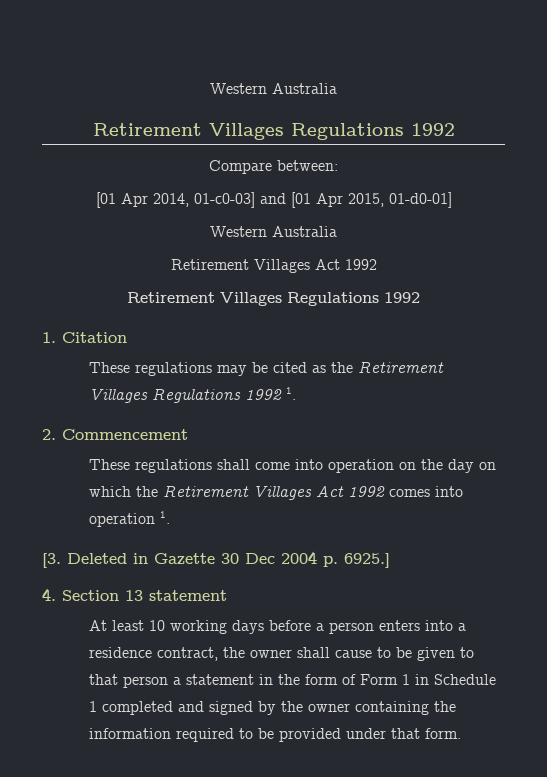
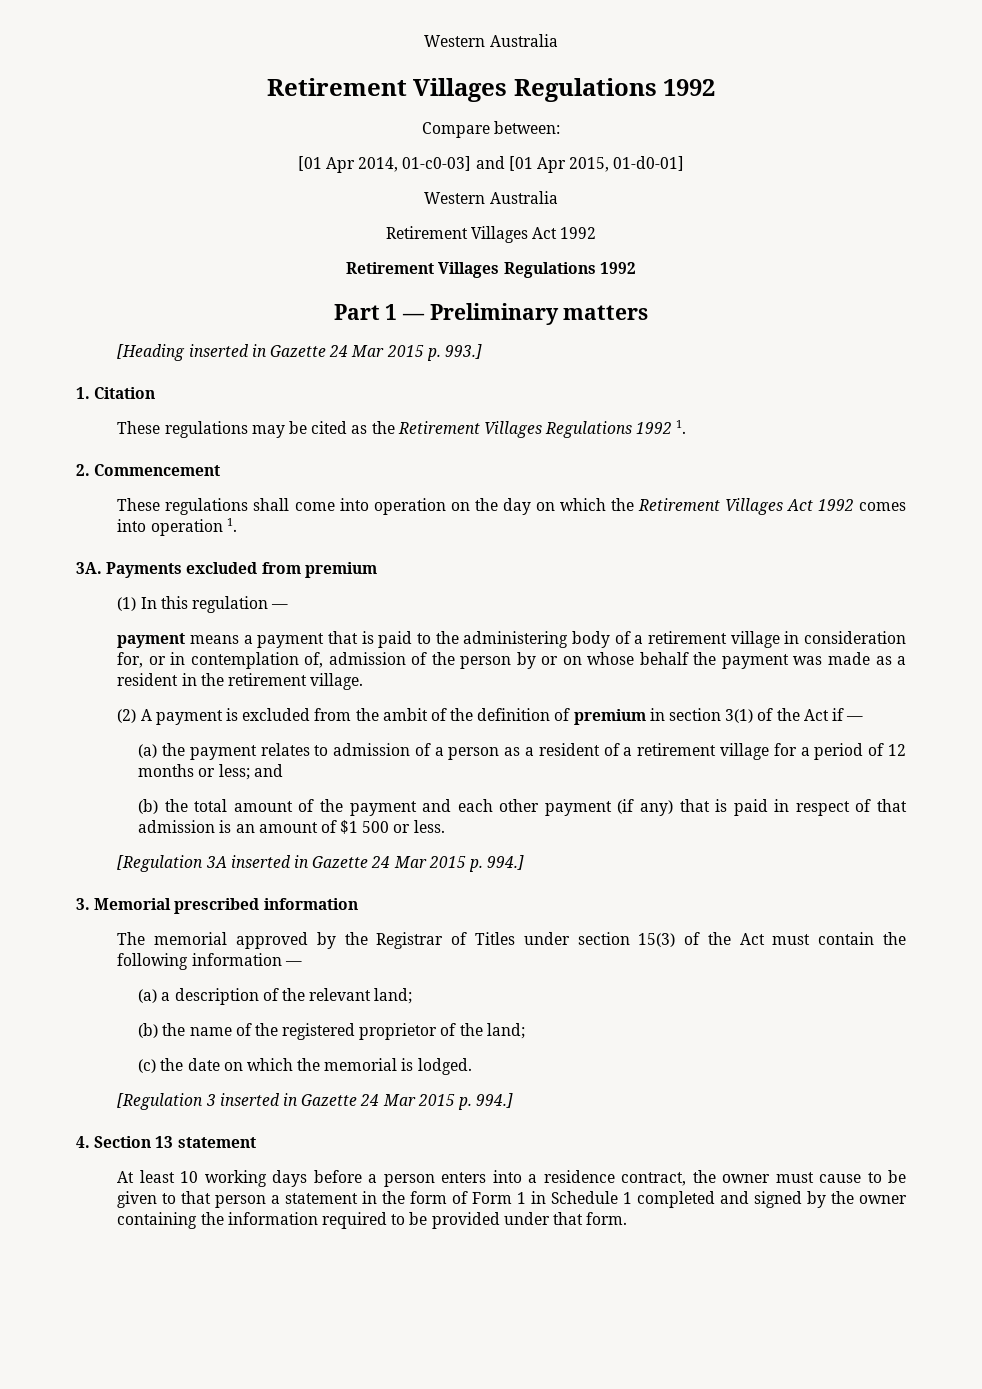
(420, 297) none -> [333,303,649,325] [117,344,482,361] // Part 1 — Preliminary matters // [Heading inserted in Gazette 24 Mar 2015 p. 993.]
[42,551,390,568] [3. Deleted in Gazette 30 Dec 2004 p. 6925.] -> [76,562,377,578] [117,596,289,613] [117,631,906,648] [117,652,907,669] [117,673,364,690] [117,708,864,725] [138,743,907,760] [138,764,283,780] [138,799,907,816] [138,820,445,834] [117,855,525,872] [76,898,358,914] [117,932,906,949] [117,953,302,970] [138,988,413,1005] [138,1023,525,1040] [138,1058,472,1075] [117,1093,514,1110] 3A. Payments excluded from premium // (1) In this regulation — // payment means a payment that is paid to the administering body of a retirement village in consideration for, or in contemplation of, admission of the person by or on whose behalf the payment was made as a resident in the retirement village. // (2) A payment is excluded from the ambit of the definition of premium in section 3(1) of the Act if — // (a) the payment relates to admission of a person as a resident of a retirement village for a period of 12 months or less; and // (b) the total amount of the payment and each other payment (if any) that is paid in respect of that admission is an amount of $1 500 or less. // [Regulation 3A inserted in Gazette 24 Mar 2015 p. 994.] // 3. Memorial prescribed information // The memorial approved by the Registrar of Titles under section 15(3) of the Act must contain the following information — // (a) a description of the relevant land; // (b) the name of the registered proprietor of the land; // (c) the date on which the memorial is lodged. // [Regulation 3 inserted in Gazette 24 Mar 2015 p. 994.]
[296,647,330,658] shall -> [775,1172,814,1183] must

